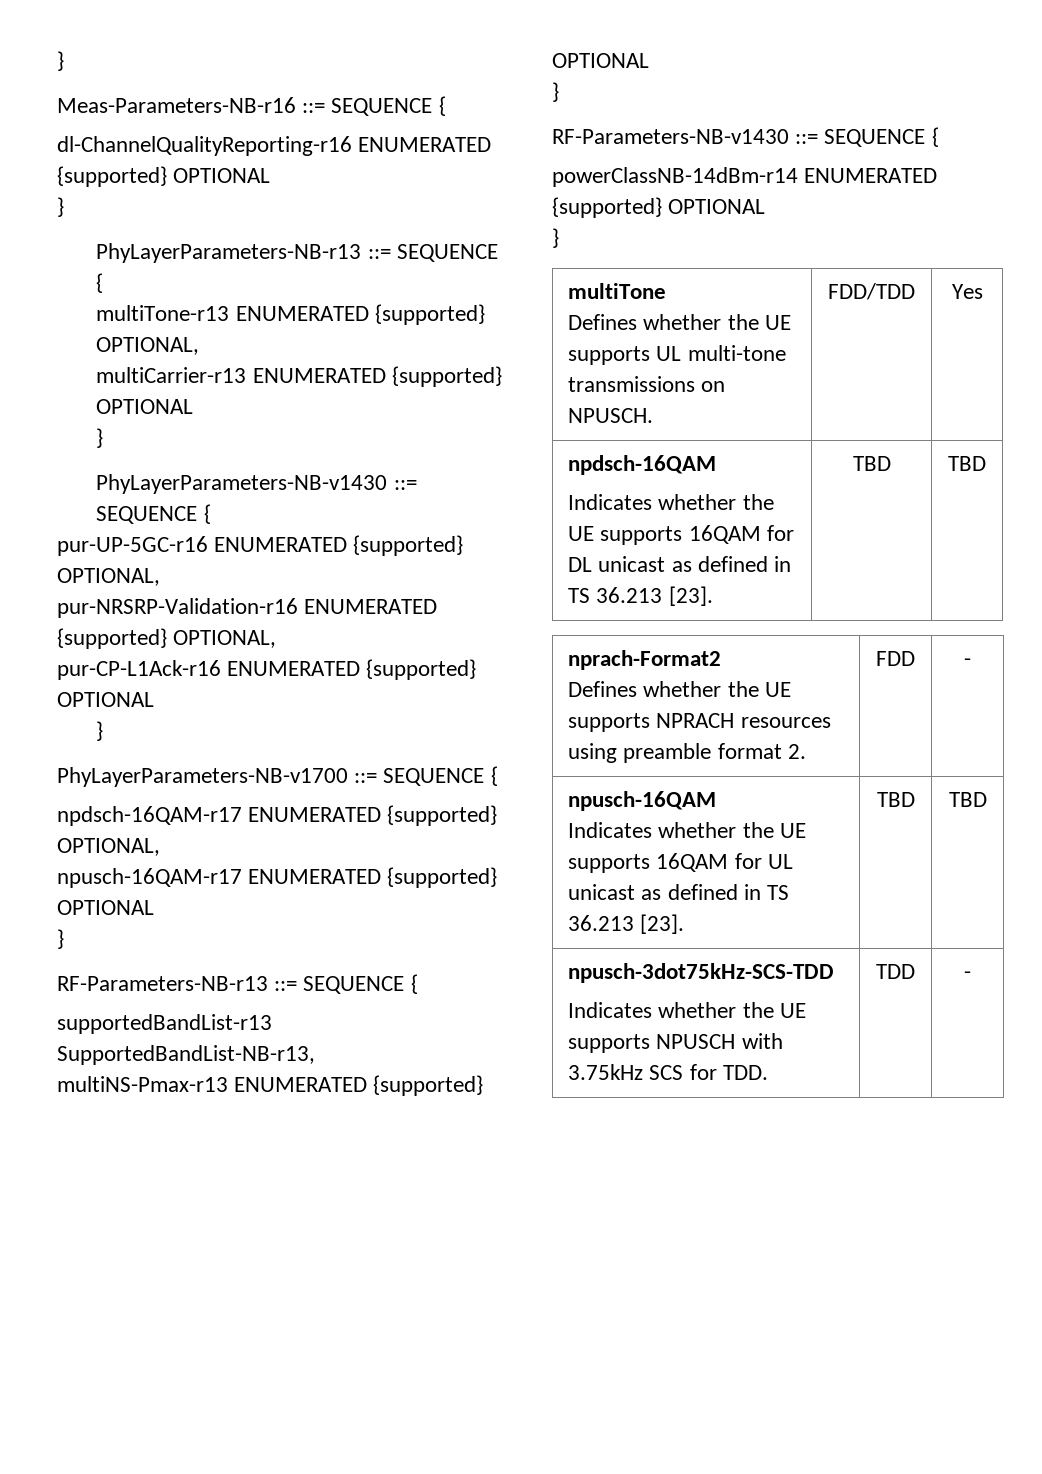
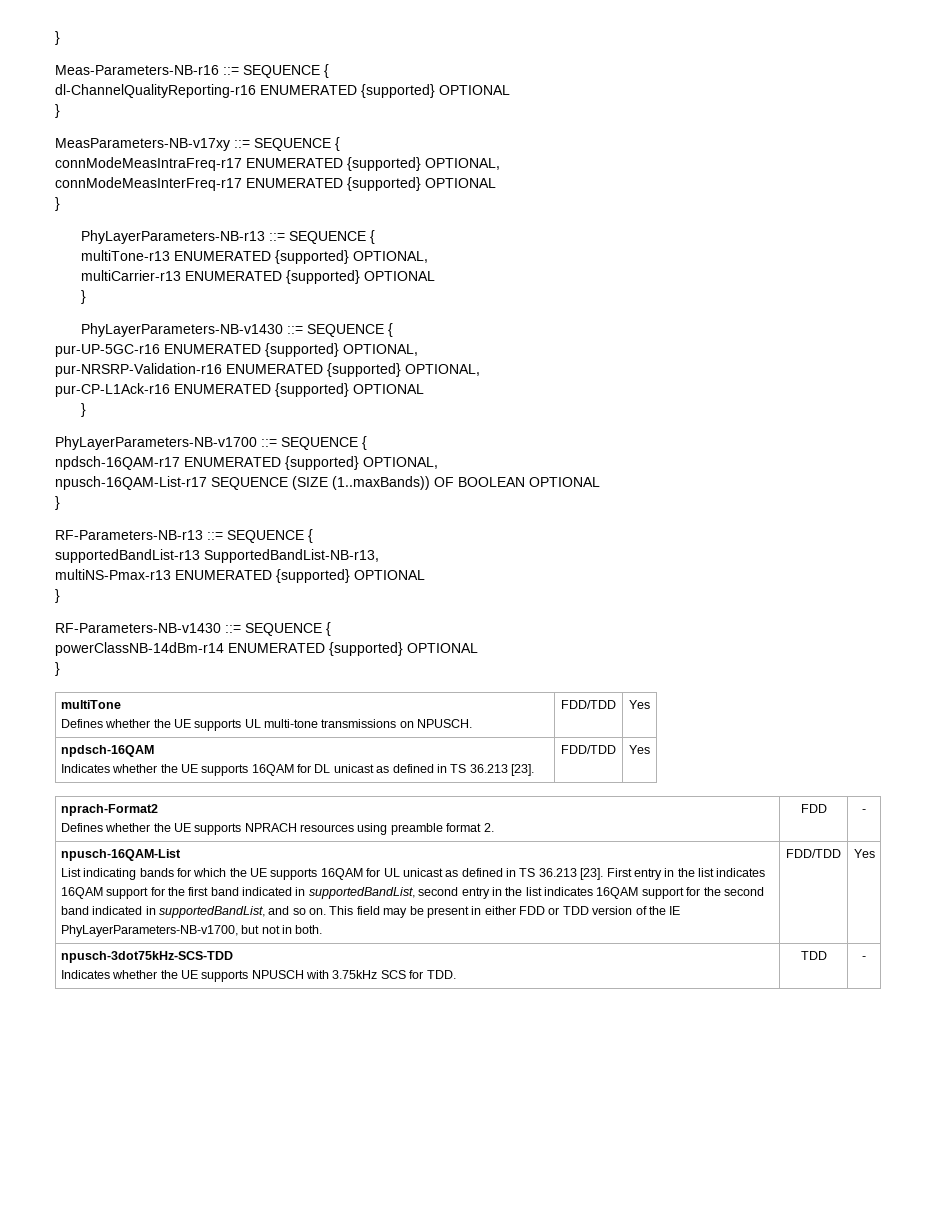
(64, 207) none -> [55,137,340,151] [55,157,500,171] [55,177,496,191] [55,197,60,211] // MeasParameters-NB-v17xy ::= SEQUENCE { // connModeMeasIntraFreq-r17 ENUMERATED {supported} OPTIONAL, // connModeMeasInterFreq-r17 ENUMERATED {supported} OPTIONAL // }
[57,867,498,888] npusch-16QAM-r17 ENUMERATED {supported} -> [55,476,525,490] npusch-16QAM-List-r17 SEQUENCE (SIZE (1..maxBands)) OF BOOLEAN
[852,456,891,471] [948,456,986,471] TBD | TBD -> [561,745,616,754] [629,745,650,754] FDD/TDD | Yes
[568,791,717,811] [568,822,737,838] npusch-16QAM // Indicates whether -> [60,849,181,861] [60,868,227,880] npusch-16QAM-List // List indicating bands for which
[876,792,915,807] [948,792,987,807] | TBD | TBD -> [606,868,766,880] [60,887,764,899] [60,906,681,918] [60,925,323,937] [786,849,841,858] [853,849,875,858] First entry in the list indicates 16QAM support for the first band indicated in supportedBandList, second entry in the list indicates 16QAM support for the second band indicated in supportedBandList, and so on. This field may be present in either FDD or TDD version of the IE PhyLayerParameters-NB-v1700, but not in both. | FDD/TDD | Yes

